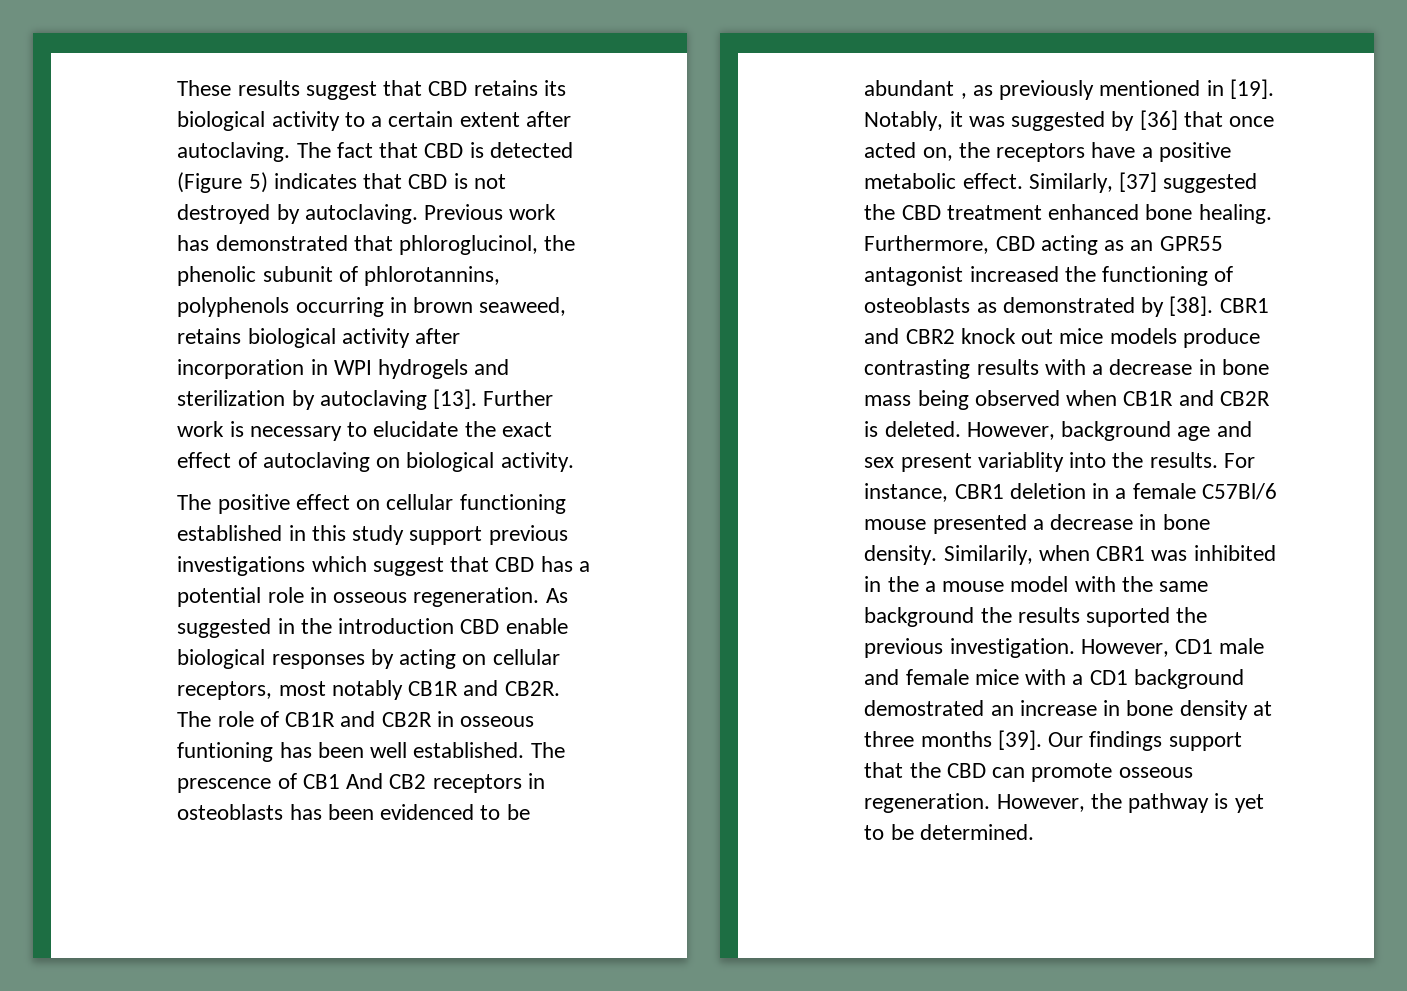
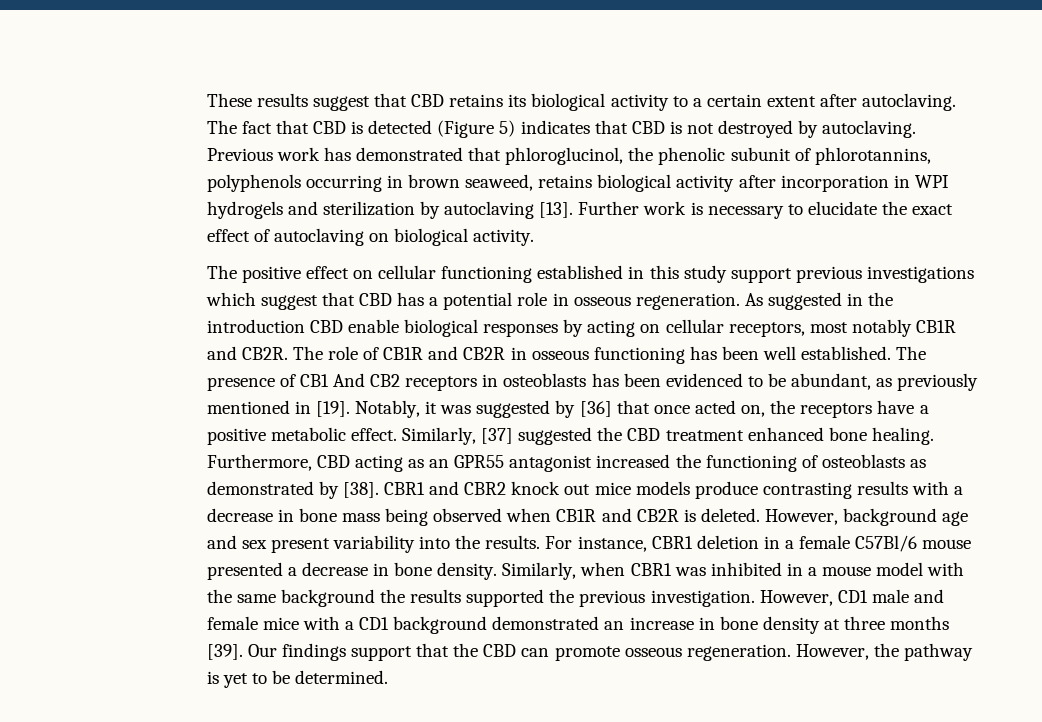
[177,742,274,762] funtioning -> [593,347,685,364] functioning
[177,778,272,793] prescence -> [206,377,275,391] presence
[864,80,967,99] abundant , -> [791,373,872,390] abundant,
[977,452,1064,472] variablity -> [332,535,415,553] variability
[943,545,1033,565] Similarily, -> [502,562,577,580] Similarly,
[887,576,919,592] the -> (803, 569) none
[1086,607,1171,627] suported -> [466,589,545,607] supported
[864,700,985,716] demostrated -> [492,616,600,630] demonstrated

